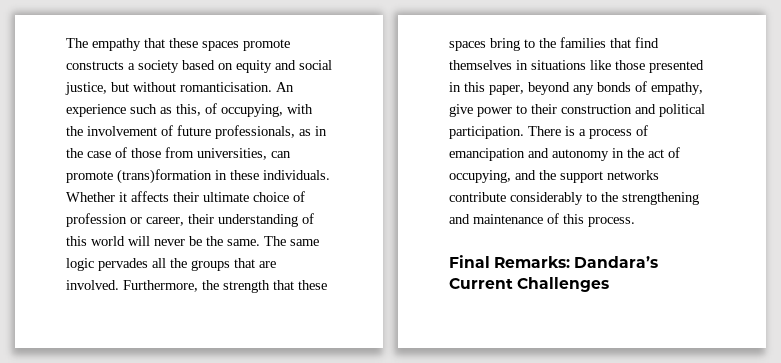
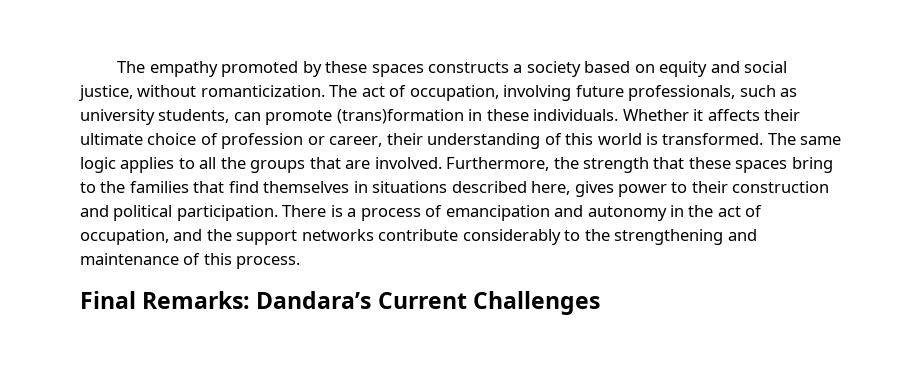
[144,38,290,51] that these spaces promote -> [221,61,424,77] promoted by these spaces
[111,82,294,92] [66,103,313,117] [66,125,327,139] [66,147,267,160] but without romanticisation. An experience such as this, of occupying, with the involvement of future professionals, as in the case of those from universities, -> [137,85,798,101] [80,109,230,125] without romanticization. The act of occupation, involving future professionals, such as university students,
[128,236,260,246] will never be the same. -> [646,133,764,145] is transformed.
[98,258,148,271] pervades -> [120,157,195,173] applies to
[590,60,704,73] [449,81,703,95] [449,104,473,117] like those presented in this paper, beyond any bonds of empathy, give -> [451,181,614,197] described here, gives
[449,170,511,183] occupying, -> [80,229,169,245] occupation,

